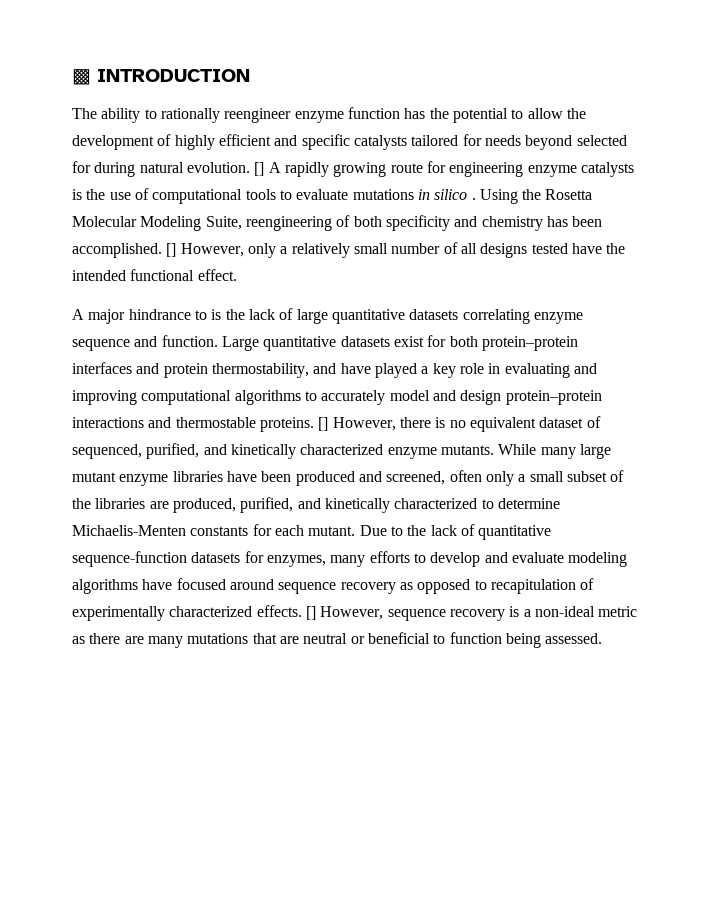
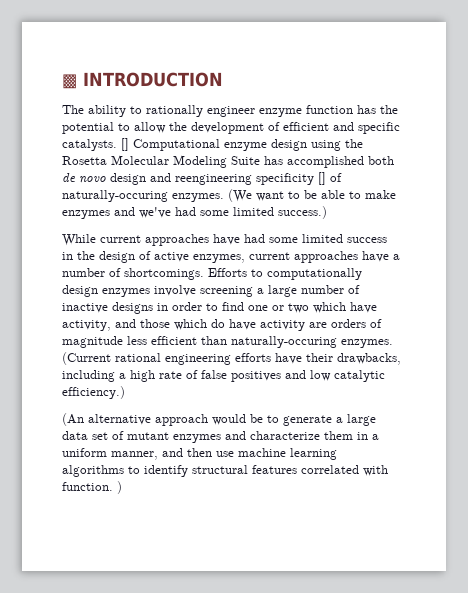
[224,108,292,123] reengineer -> [207,106,255,117] engineer
[174,135,215,150] highly -> (280, 126) none
[353,134,627,150] [72,161,634,177] [72,188,593,204] [72,215,603,231] [72,242,626,258] [72,269,237,281] [72,308,583,324] [72,335,578,351] [72,362,597,378] [72,390,602,405] [72,416,601,432] [72,443,611,459] [72,470,625,486] [72,497,560,513] [72,524,552,540] [72,551,628,567] [72,578,595,594] [72,605,638,621] [72,632,603,648] catalysts tailored for needs beyond selected for during natural evolution. [] A rapidly growing route for engineering enzyme catalysts is the use of computational tools to evaluate mutations in silico . Using the Rosetta Molecular Modeling Suite, reengineering of both specificity and chemistry has been accomplished. [] However, only a relatively small number of all designs tested have the intended functional effect. // A major hindrance to is the lack of large quantitative datasets correlating enzyme sequence and function. Large quantitative datasets exist for both protein–protein interfaces and protein thermostability, and have played a key role in evaluating and improving computational algorithms to accurately model and design protein–protein interactions and thermostable proteins. [] However, there is no equivalent dataset of sequenced, purified, and kinetically characterized enzyme mutants. While many large mutant enzyme libraries have been produced and screened, often only a small subset of the libraries are produced, purified, and kinetically characterized to determine Michaelis-Menten constants for each mutant. Due to the lack of quantitative sequence-function datasets for enzymes, many efforts to develop and evaluate modeling algorithms have focused around sequence recovery as opposed to recapitulation of experimentally characterized effects. [] However, sequence recovery is a non-ideal metric as there are many mutations that are neutral or beneficial to function being assessed. -> [62,138,363,151] [62,155,394,168] [62,172,342,185] [62,189,396,202] [62,206,327,219] [62,234,387,246] [62,251,400,263] [62,268,362,280] [62,285,360,297] [62,302,377,314] [62,319,382,331] [62,336,393,348] [62,352,401,365] [62,370,385,382] [62,386,125,399] [62,413,376,426] [62,431,379,443] [62,448,337,460] [62,465,388,477] [62,481,122,494] catalysts. [] Computational enzyme design using the Rosetta Molecular Modeling Suite has accomplished both de novo design and reengineering specificity [] of naturally-occuring enzymes. (We want to be able to make enzymes and we've had some limited success.) // While current approaches have had some limited success in the design of active enzymes, current approaches have a number of shortcomings. Efforts to computationally design enzymes involve screening a large number of inactive designs in order to find one or two which have activity, and those which do have activity are orders of magnitude less efficient than naturally-occuring enzymes. (Current rational engineering efforts have their drawbacks, including a high rate of false positives and low catalytic efficiency.) // (An alternative approach would be to generate a large data set of mutant enzymes and characterize them in a uniform manner, and then use machine learning algorithms to identify structural features correlated with function. )

